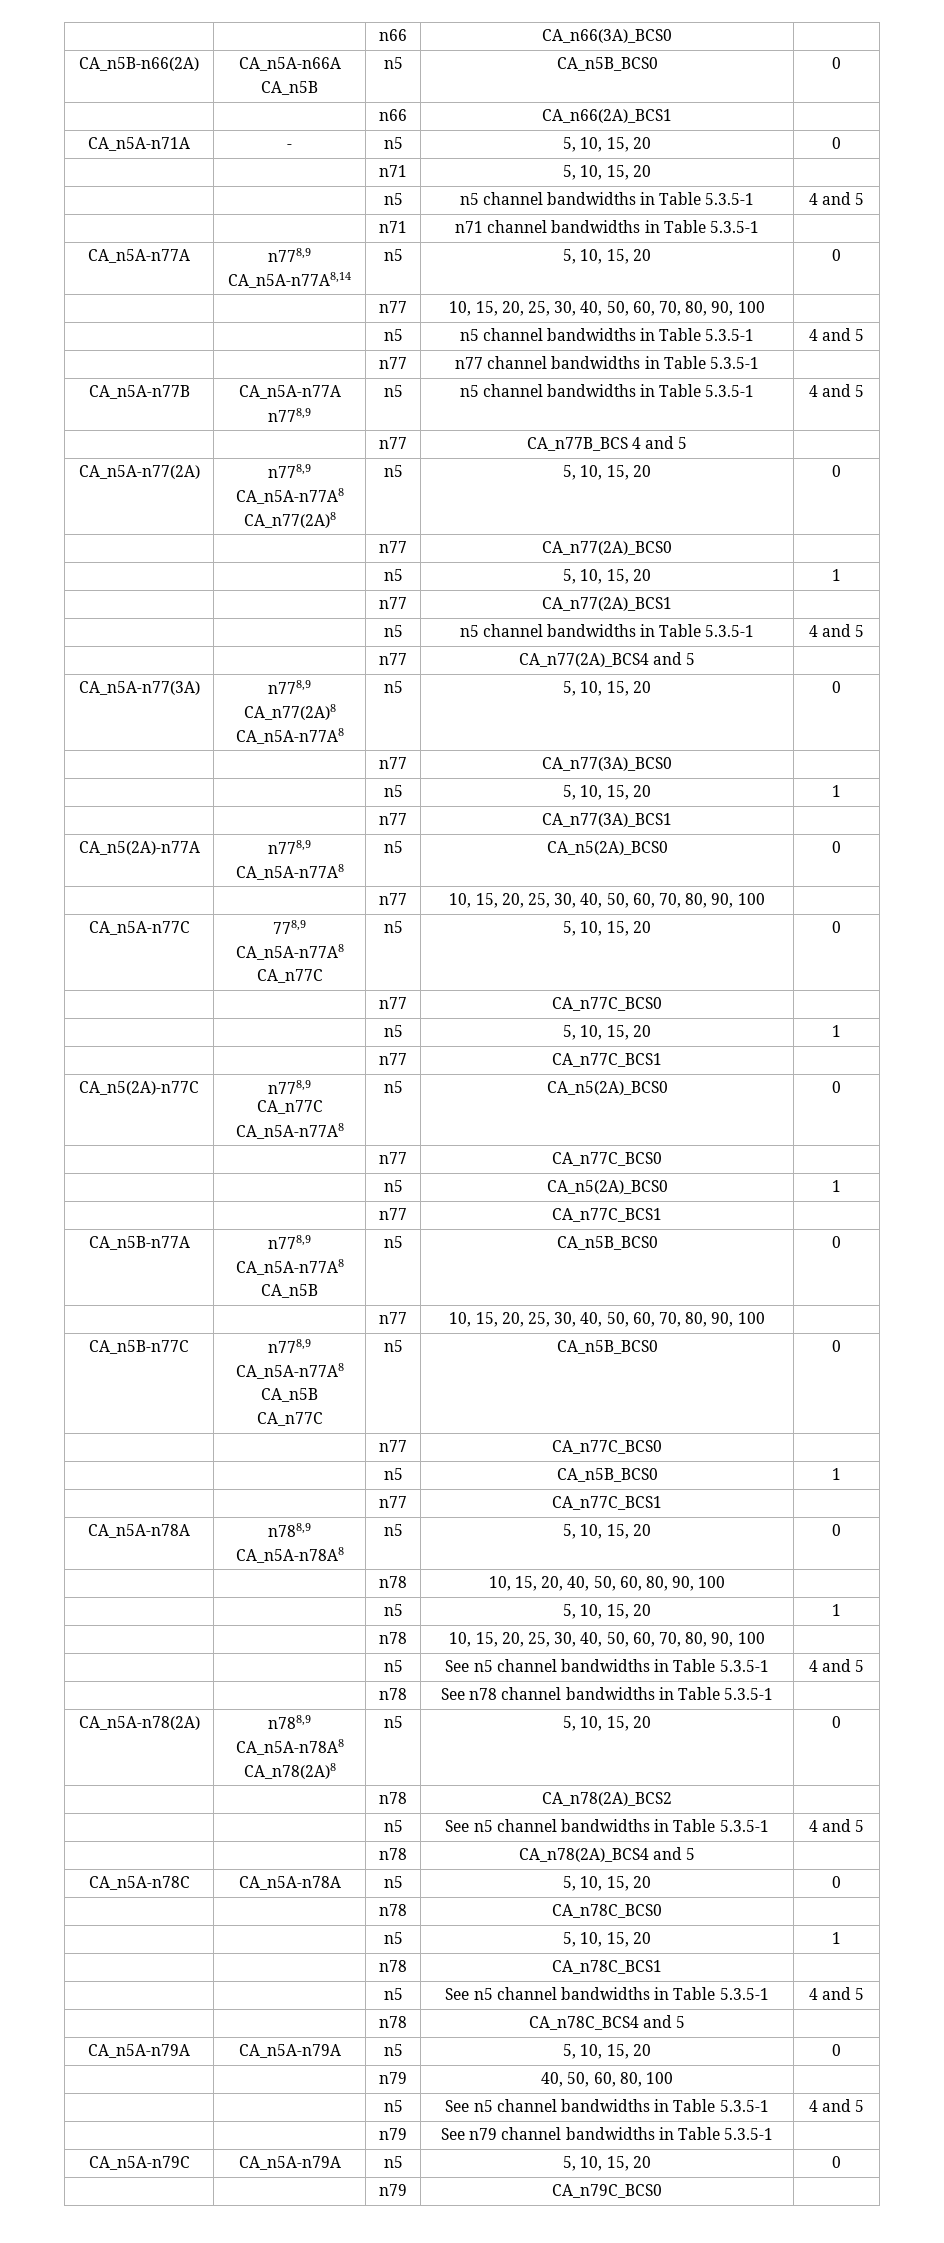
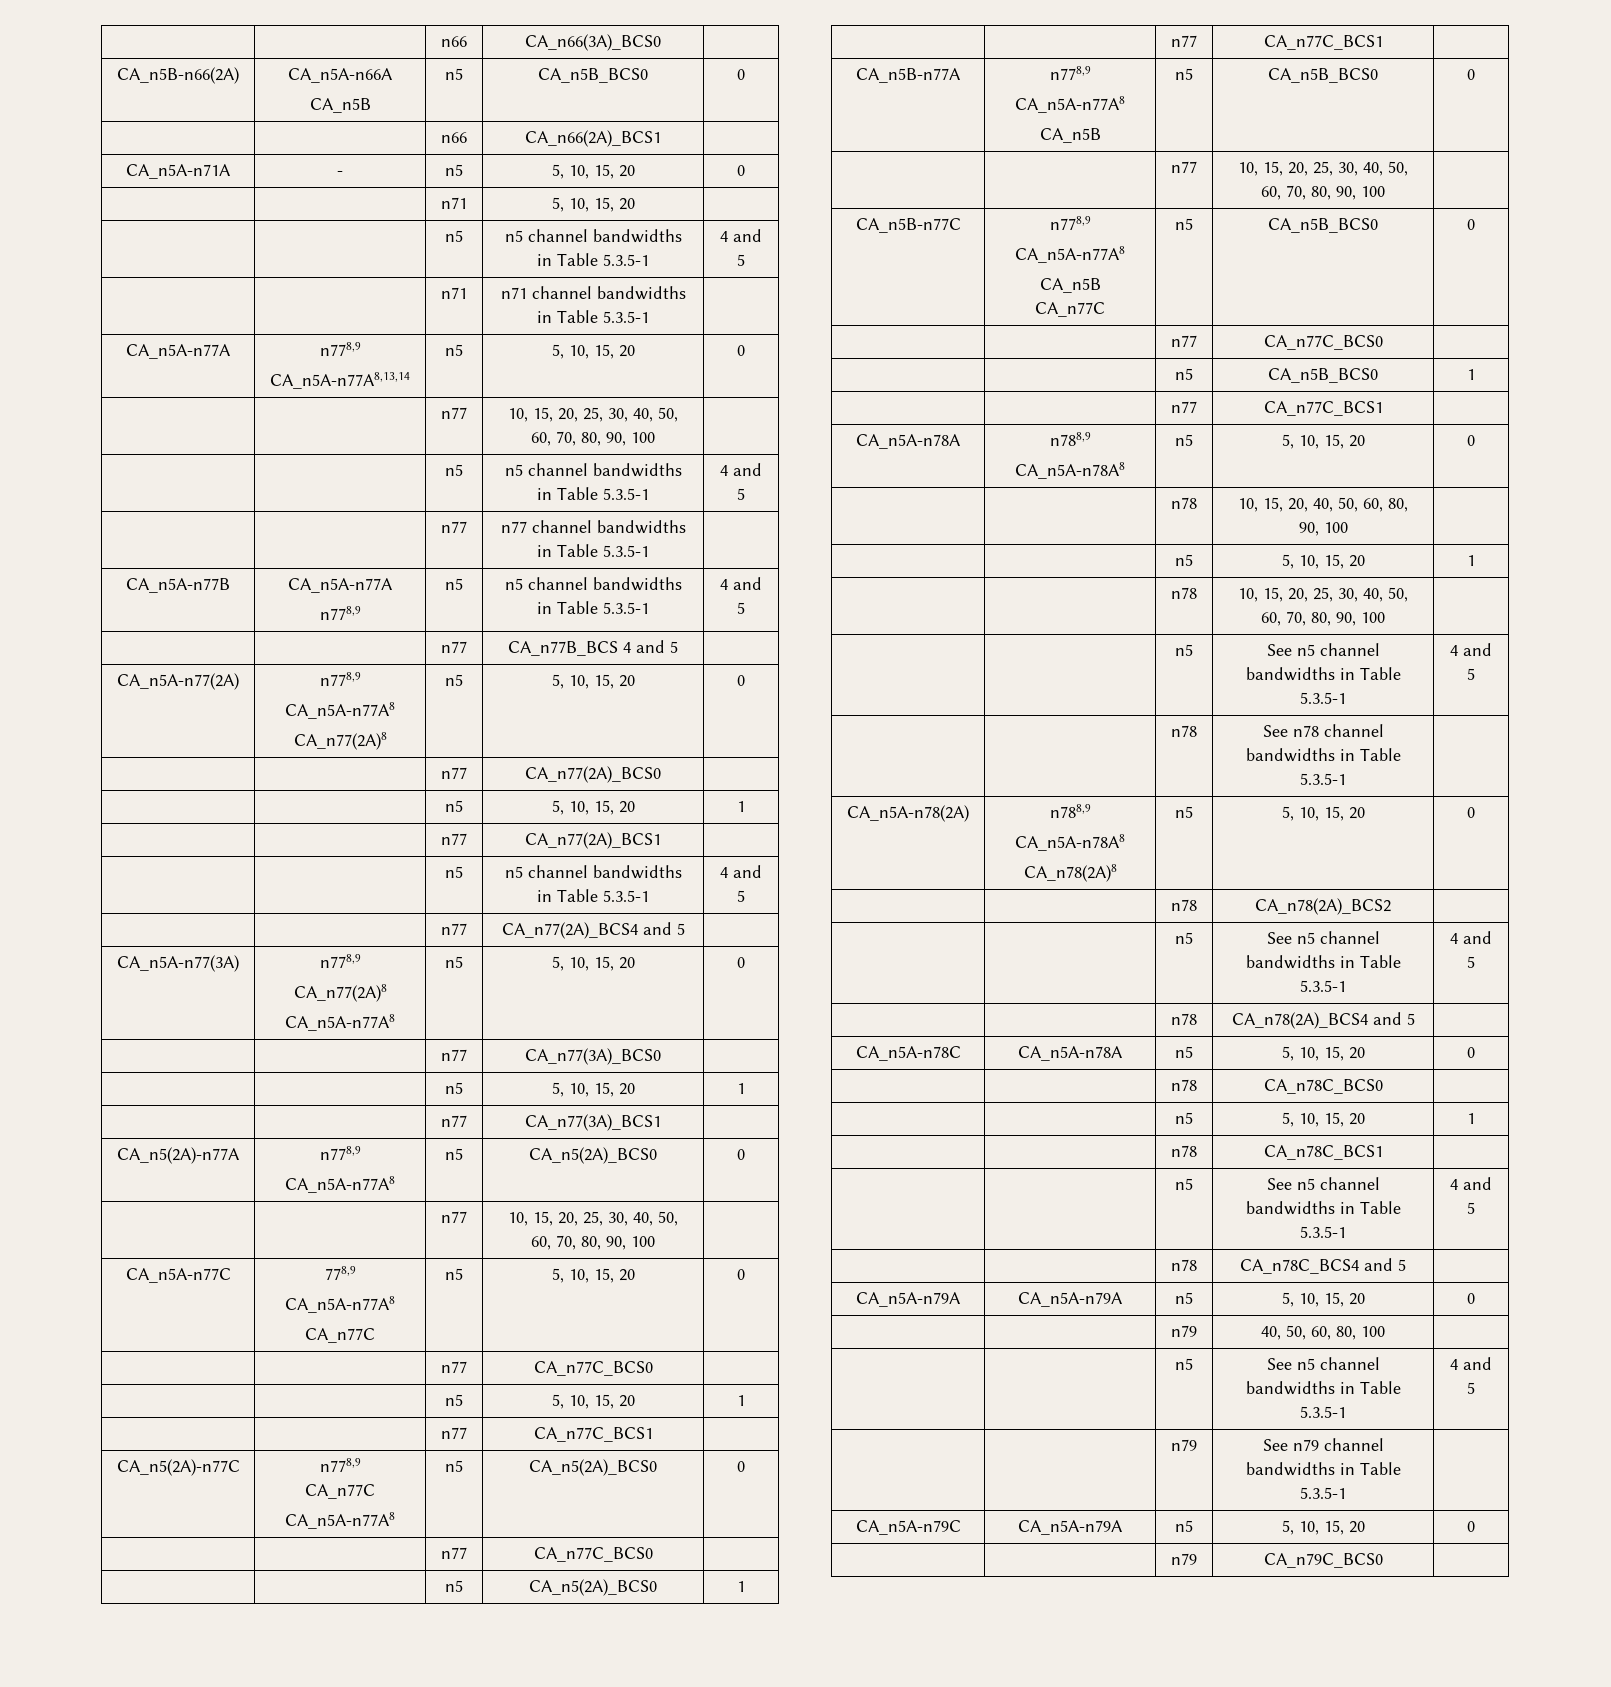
[228,272,351,288] CA_n5A-n77A8,14 -> [270,372,410,389] CA_n5A-n77A8,13,14

